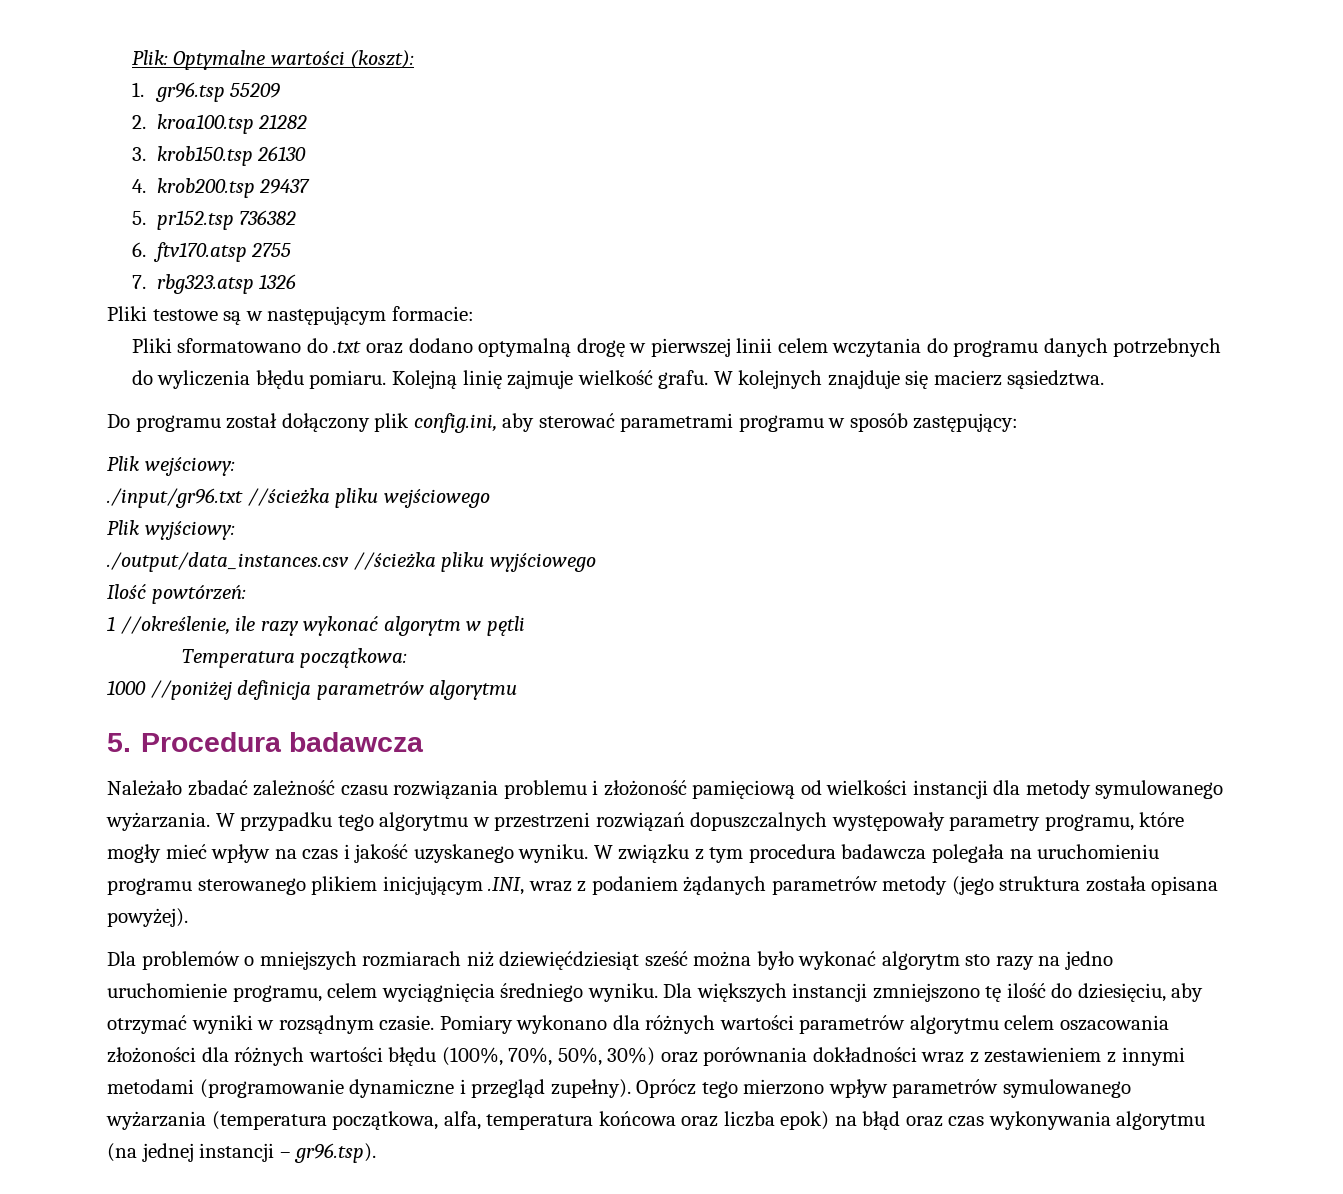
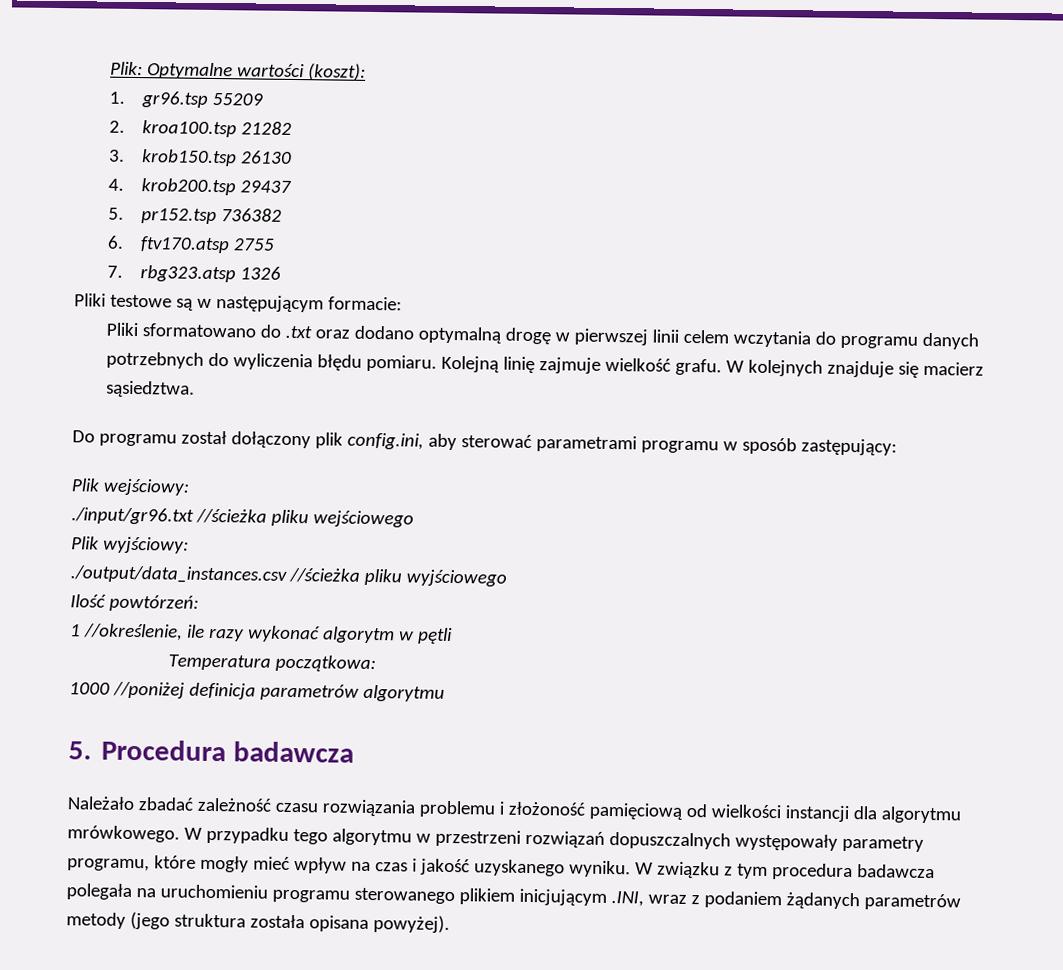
[1025,780,1224,799] [106,812,210,831] metody symulowanego wyżarzania. -> [880,806,961,824] [67,825,180,843] algorytmu mrówkowego.
[107,951,1114,970] [107,983,1204,1002] [107,1015,1169,1034] [107,1047,1185,1066] [107,1079,1131,1098] [106,1111,1206,1130] [107,1143,377,1163] // Dla problemów o mniejszych rozmiarach niż dziewięćdziesiąt sześć można było wykonać algorytm sto razy na jedno uruchomienie programu, celem wyciągnięcia średniego wyniku. Dla większych instancji zmniejszono tę ilość do dziesięciu, aby otrzymać wyniki w rozsądnym czasie. Pomiary wykonano dla różnych wartości parametrów algorytmu celem oszacowania złożoności dla różnych wartości błędu (100%, 70%, 50%, 30%) oraz porównania dokładności wraz z zestawieniem z innymi metodami (programowanie dynamiczne i przegląd zupełny). Oprócz tego mierzono wpływ parametrów symulowanego wyżarzania (temperatura początkowa, alfa, temperatura końcowa oraz liczba epok) na błąd oraz czas wykonywania algorytmu (na jednej instancji – gr96.tsp). -> (450, 924) none

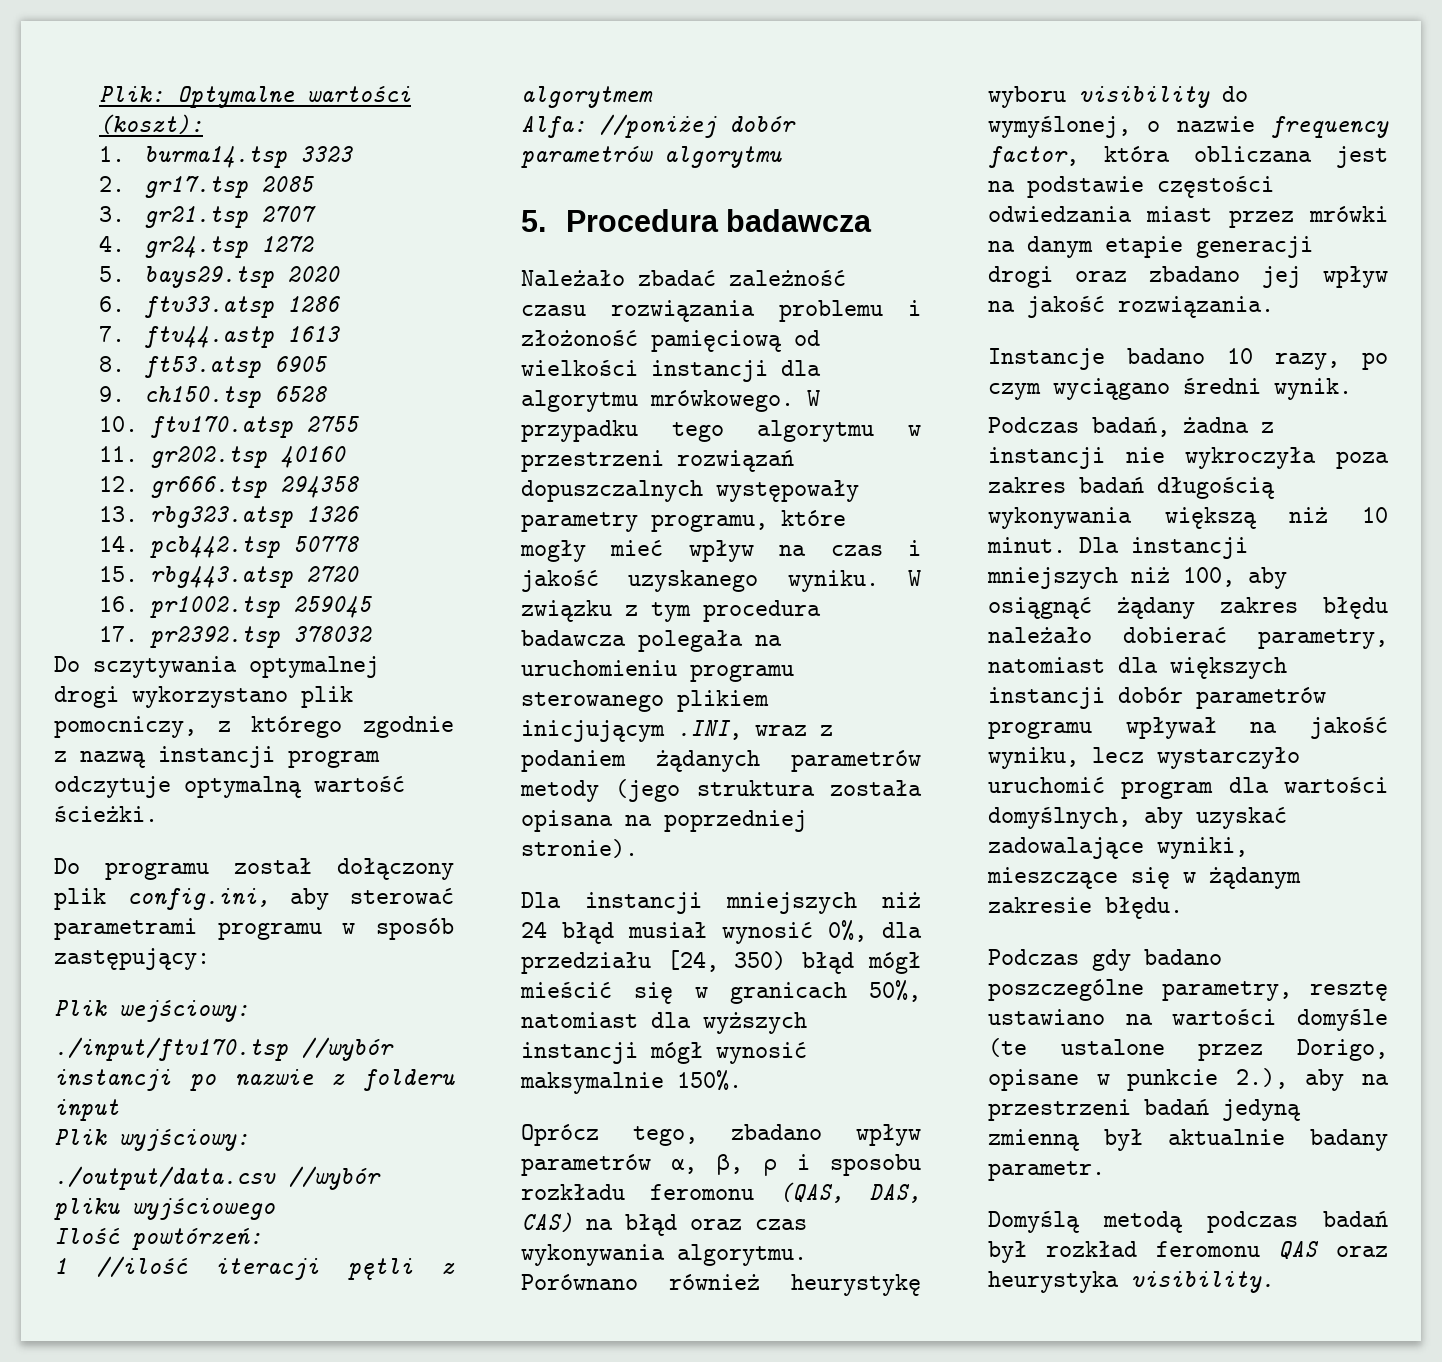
[141,91,264,108] gr96.tsp 55209 -> [143,146,353,168] burma14.tsp 3323
[142,120,293,138] kroa100.tsp 21282 -> [143,176,314,198] gr17.tsp 2085
[141,149,293,167] krob150.tsp 26130 -> [143,206,316,228] gr21.tsp 2707
[141,178,293,196] [108,207,283,225] [107,235,276,254] [107,265,282,283] [74,293,402,313] [106,322,979,350] [106,351,984,378] [106,380,196,398] krob200.tsp 29437 // 5. pr152.tsp 736382 // 6. ftv170.atsp 2755 // 7. rbg323.atsp 1326 // Pliki testowe są w następującym formacie: // Pliki sformatowano do .txt oraz dodano optymalną drogę w pierwszej linii celem wczytania do programu danych potrzebnych do wyliczenia błędu pomiaru. Kolejną linię zajmuje wielkość grafu. W kolejnych znajduje się macierz sąsiedztwa. -> [143,236,314,258] [98,266,340,288] [98,296,340,318] [98,326,340,348] [98,356,327,378] [98,386,327,408] [98,416,360,438] [98,446,347,468] [98,476,360,498] [98,506,360,528] [98,535,360,558] [98,566,360,588] [98,596,373,618] [98,626,373,648] [54,656,379,678] [54,686,353,708] [54,716,454,738] [54,746,380,768] [54,776,405,798] [54,806,158,822] gr24.tsp 1272 // 5. bays29.tsp 2020 // 6. ftv33.atsp 1286 // 7. ftv44.astp 1613 // 8. ft53.atsp 6905 // 9. ch150.tsp 6528 // 10. ftv170.atsp 2755 // 11. gr202.tsp 40160 // 12. gr666.tsp 294358 // 13. rbg323.atsp 1326 // 14. pcb442.tsp 50778 // 15. rbg443.atsp 2720 // 16. pr1002.tsp 259045 // 17. pr2392.tsp 378032 // Do sczytywania optymalnej drogi wykorzystano plik pomocniczy, z którego zgodnie z nazwą instancji program odczytuje optymalną wartość ścieżki.
[71,507,414,528] ./input/gr96.txt //ścieżka pliku wejściowego -> [54,1037,394,1061] [54,1069,455,1091] [54,1099,119,1121] ./input/ftv170.tsp //wybór instancji po nazwie z folderu input
[70,565,360,584] ./output/data_instances.csv //ścieżka -> [54,1166,381,1190] ./output/data.csv //wybór
[83,623,453,645] [168,654,377,673] [69,681,256,700] //określenie, ile razy wykonać algorytm w pętli // Temperatura początkowa: // 1000 //poniżej definicja -> [95,1256,455,1280] [521,86,653,108] [521,114,796,138] //ilość iteracji pętli z algorytmem // Alfa: //poniżej dobór
[372,915,450,934] powyżej). -> [625,810,807,832] [521,839,638,858] [521,892,921,914] [521,920,922,944] [521,950,921,974] [520,980,921,1004] [521,1012,807,1034] [521,1042,807,1064] [520,1070,742,1094] [521,1124,921,1146] [521,1154,921,1176] [521,1182,921,1203] [521,1212,807,1236] [521,1244,807,1266] [521,1274,921,1296] [988,86,1248,108] [988,116,1389,138] [988,146,1388,168] [988,176,1274,198] [988,206,1388,228] [988,236,1313,258] [988,266,1388,288] [988,296,1274,318] [988,348,1388,370] [988,378,1352,400] [988,417,1274,437] [988,447,1389,469] [988,477,1275,499] [988,507,1388,529] [987,537,1248,559] [987,567,1287,589] [988,597,1388,619] [988,627,1388,649] [988,657,1287,679] [988,687,1326,709] [988,717,1388,739] [988,747,1300,769] [988,777,1388,799] [988,807,1287,829] [988,837,1248,859] [987,867,1301,889] [988,897,1183,919] [988,949,1222,971] [988,979,1388,1001] [988,1009,1388,1031] [988,1038,1388,1061] [988,1068,1389,1091] [988,1099,1301,1121] [988,1129,1388,1151] [988,1161,1105,1181] [988,1211,1388,1233] [988,1241,1388,1263] [988,1271,1274,1293] na poprzedniej stronie). // Dla instancji mniejszych niż 24 błąd musiał wynosić 0%, dla przedziału [24, 350) błąd mógł mieścić się w granicach 50%, natomiast dla wyższych instancji mógł wynosić maksymalnie 150%. // Oprócz tego, zbadano wpływ parametrów α, β, ρ i sposobu rozkładu feromonu (QAS, DAS, CAS) na błąd oraz czas wykonywania algorytmu. Porównano również heurystykę wyboru visibility do wymyślonej, o nazwie frequency factor, która obliczana jest na podstawie częstości odwiedzania miast przez mrówki na danym etapie generacji drogi oraz zbadano jej wpływ na jakość rozwiązania. // Instancje badano 10 razy, po czym wyciągano średni wynik. // Podczas badań, żadna z instancji nie wykroczyła poza zakres badań długością wykonywania większą niż 10 minut. Dla instancji mniejszych niż 100, aby osiągnąć żądany zakres błędu należało dobierać parametry, natomiast dla większych instancji dobór parametrów programu wpływał na jakość wyniku, lecz wystarczyło uruchomić program dla wartości domyślnych, aby uzyskać zadowalające wyniki, mieszczące się w żądanym zakresie błędu. // Podczas gdy badano poszczególne parametry, resztę ustawiano na wartości domyśle (te ustalone przez Dorigo, opisane w punkcie 2.), aby na przestrzeni badań jedyną zmienną był aktualnie badany parametr. // Domyślą metodą podczas badań był rozkład feromonu QAS oraz heurystyka visibility.

